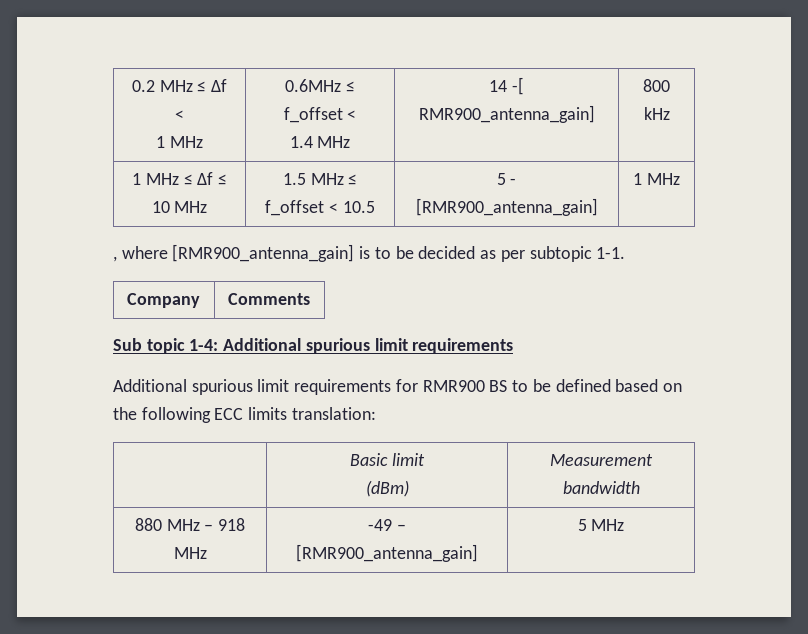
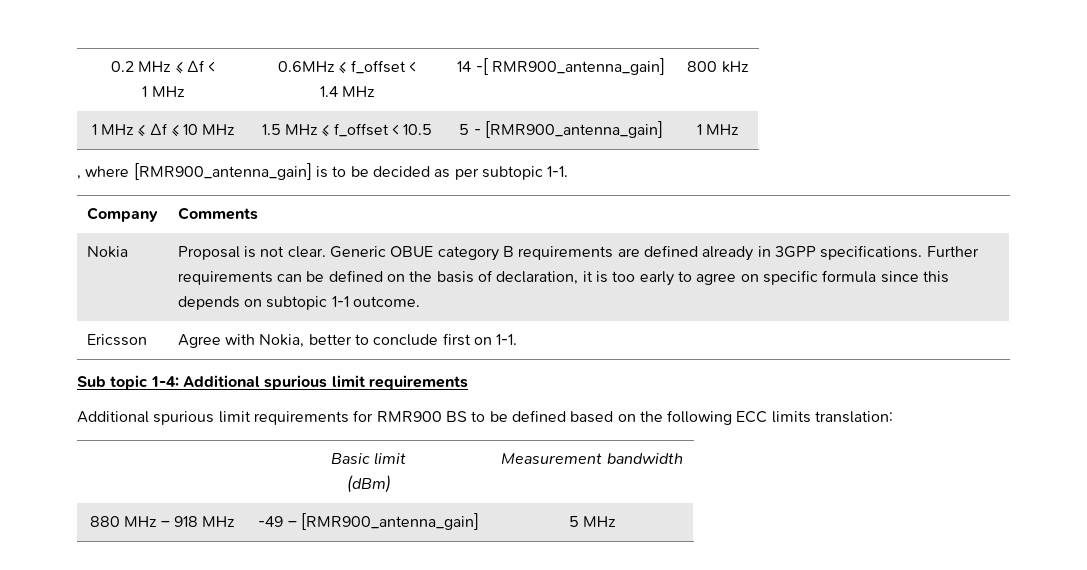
(310, 299) none -> [86,246,128,258] [177,245,979,261] [177,270,949,286] [177,296,421,310] [86,334,147,346] [177,333,518,348] // Nokia | Proposal is not clear. Generic OBUE category B requirements are defined already in 3GPP specifications. Further requirements can be defined on the basis of declaration, it is too early to agree on specific formula since this depends on subtopic 1-1 outcome. // Ericsson | Agree with Nokia, better to conclude first on 1-1.

